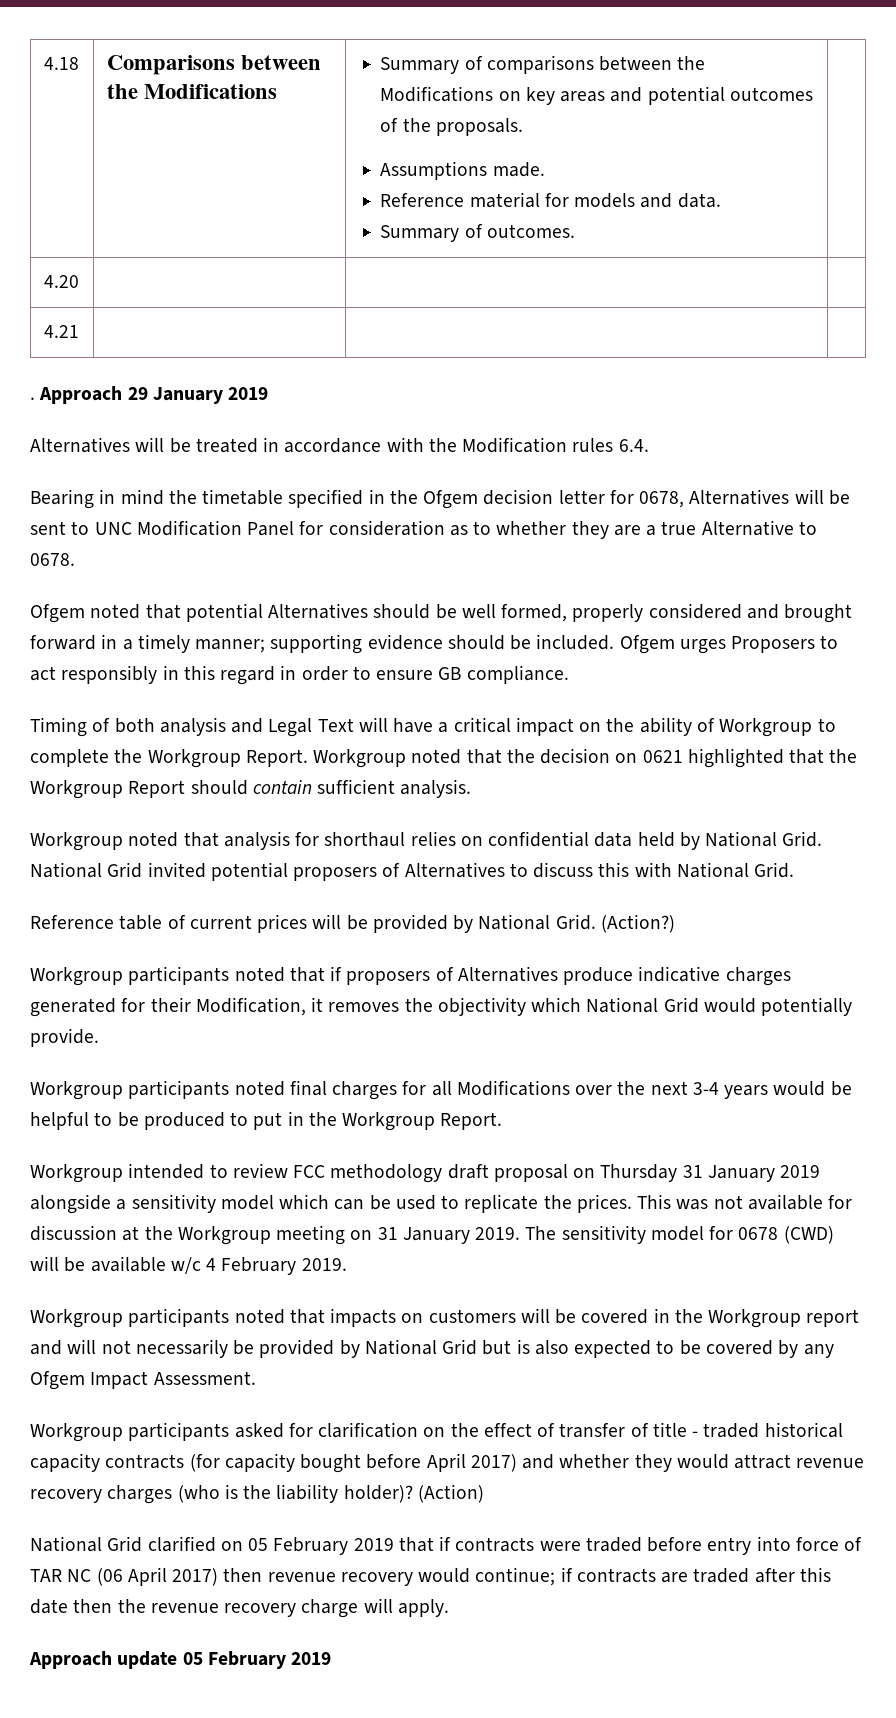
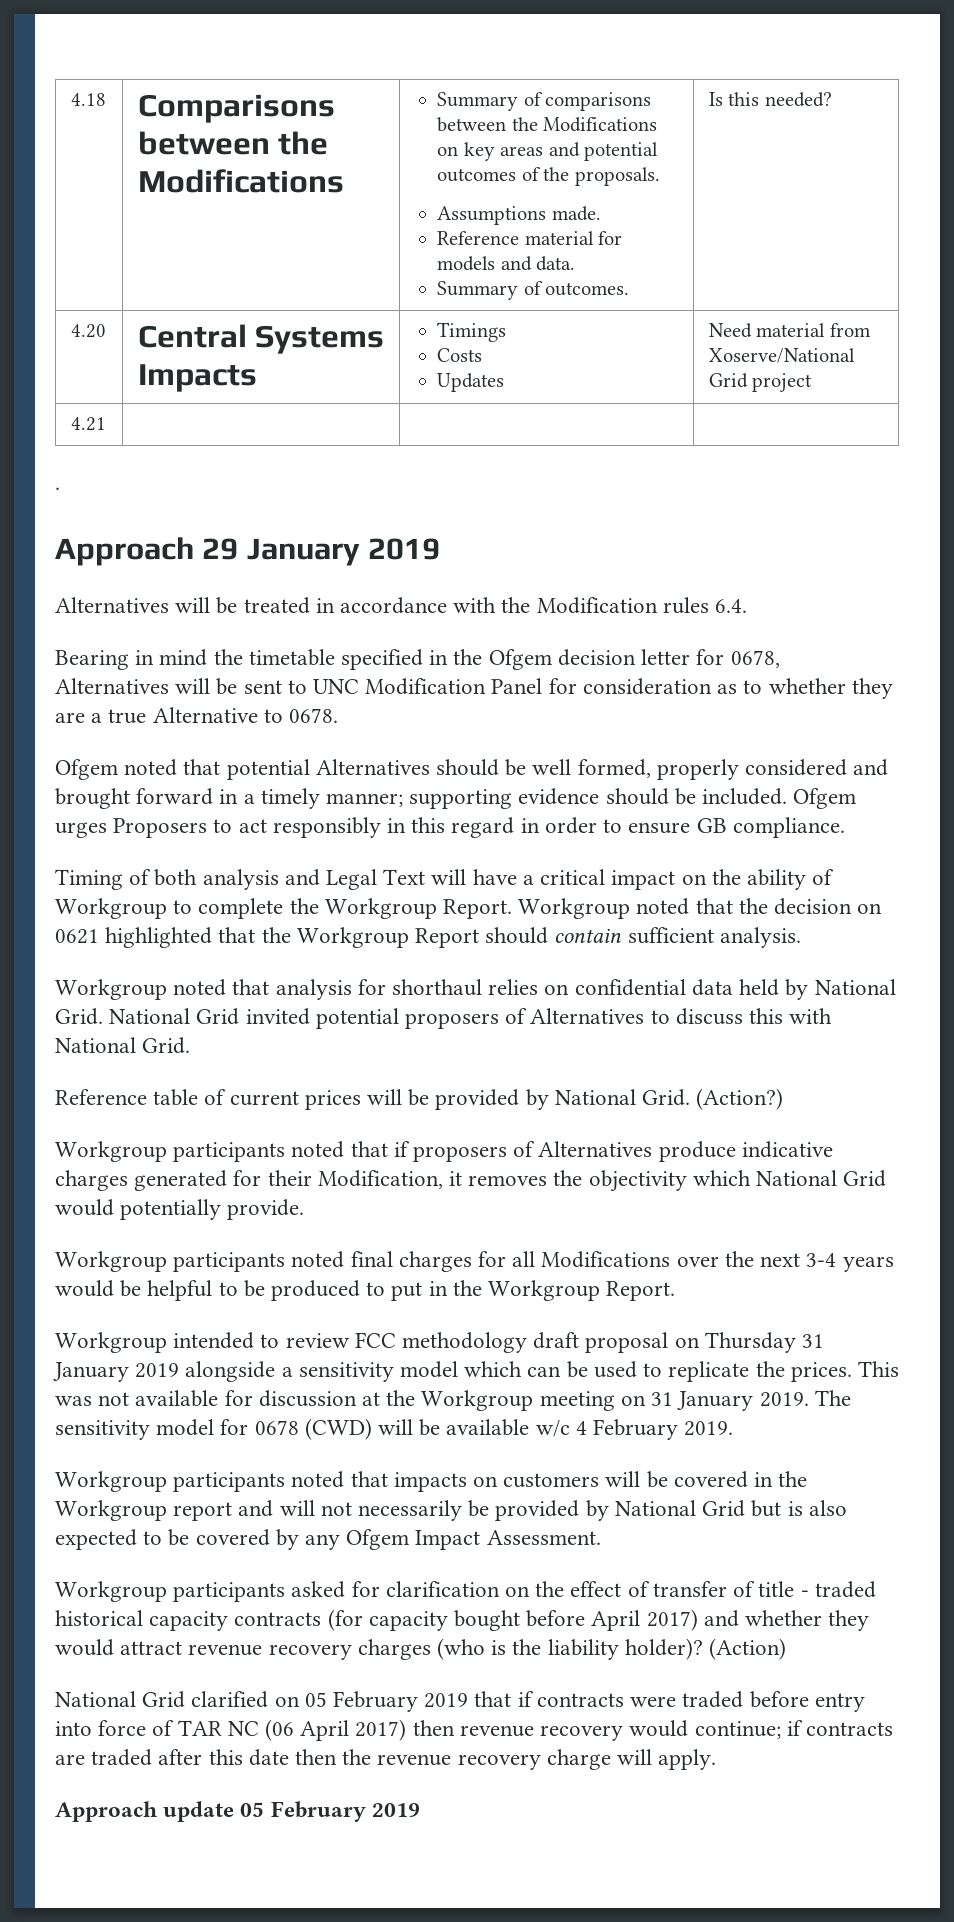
[43,275,79,288] // 4.20 | | | -> [708,92,832,107] [70,324,106,338] [137,324,385,354] [137,364,257,392] [437,322,507,342] [437,348,483,362] [437,373,505,392] [708,323,871,338] [708,348,855,363] [708,373,813,392] Is this needed? // 4.20 | Central Systems Impacts | Timings // Costs // Updates | Need material from Xoserve/National Grid project
(35, 398) none -> (60, 488) //

